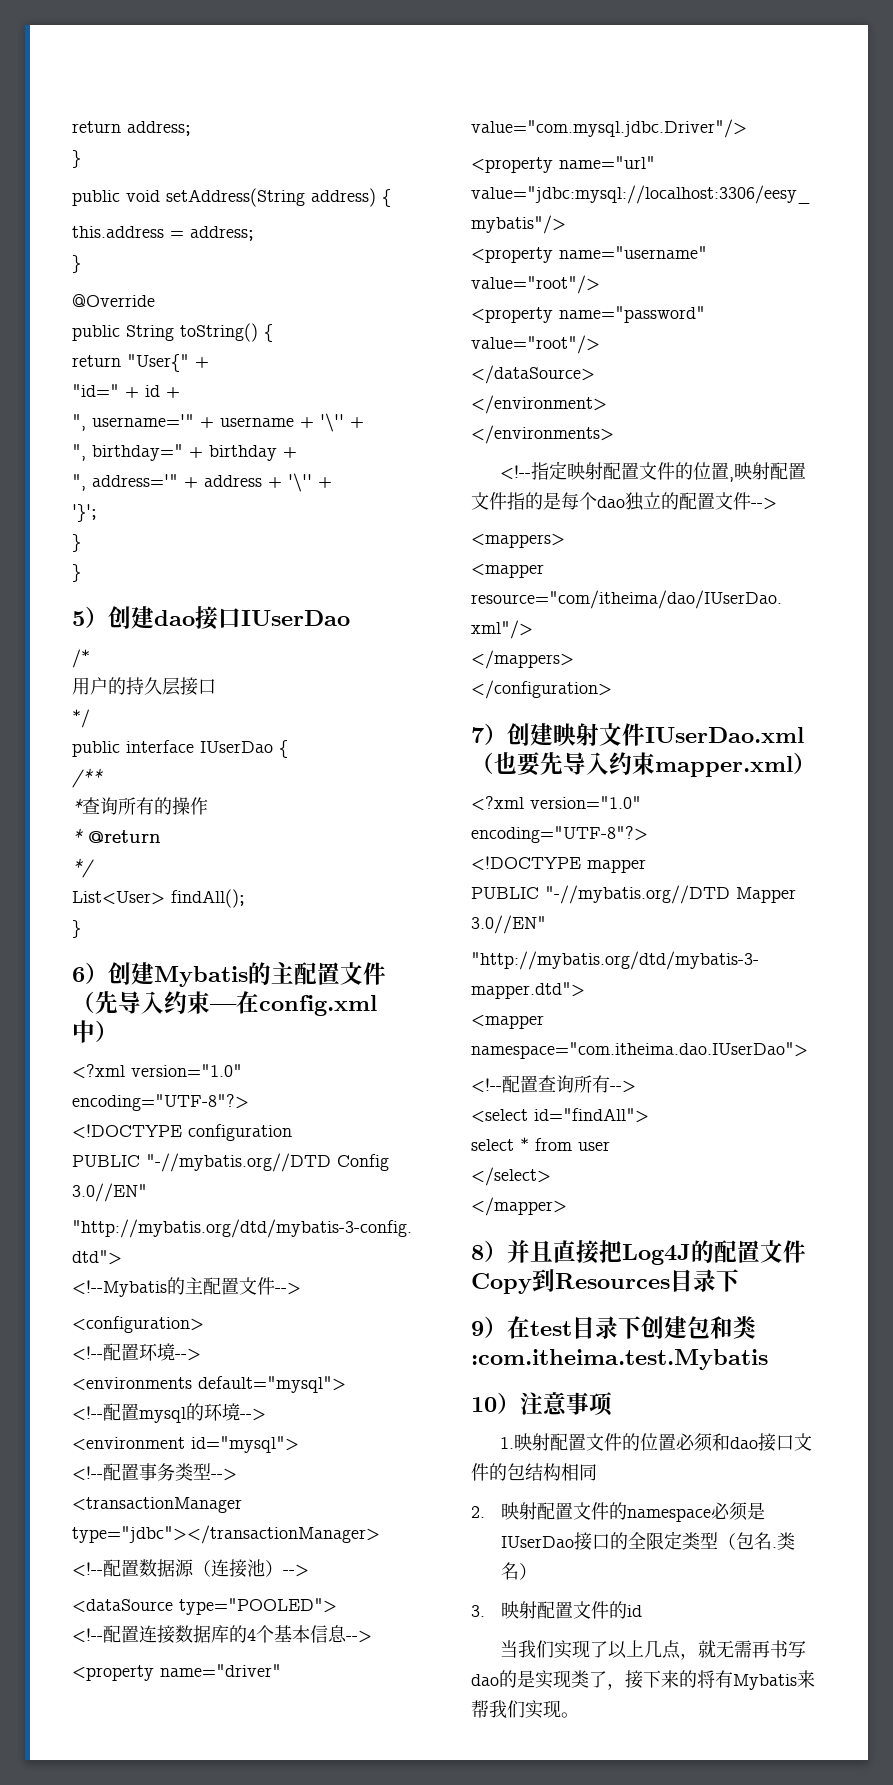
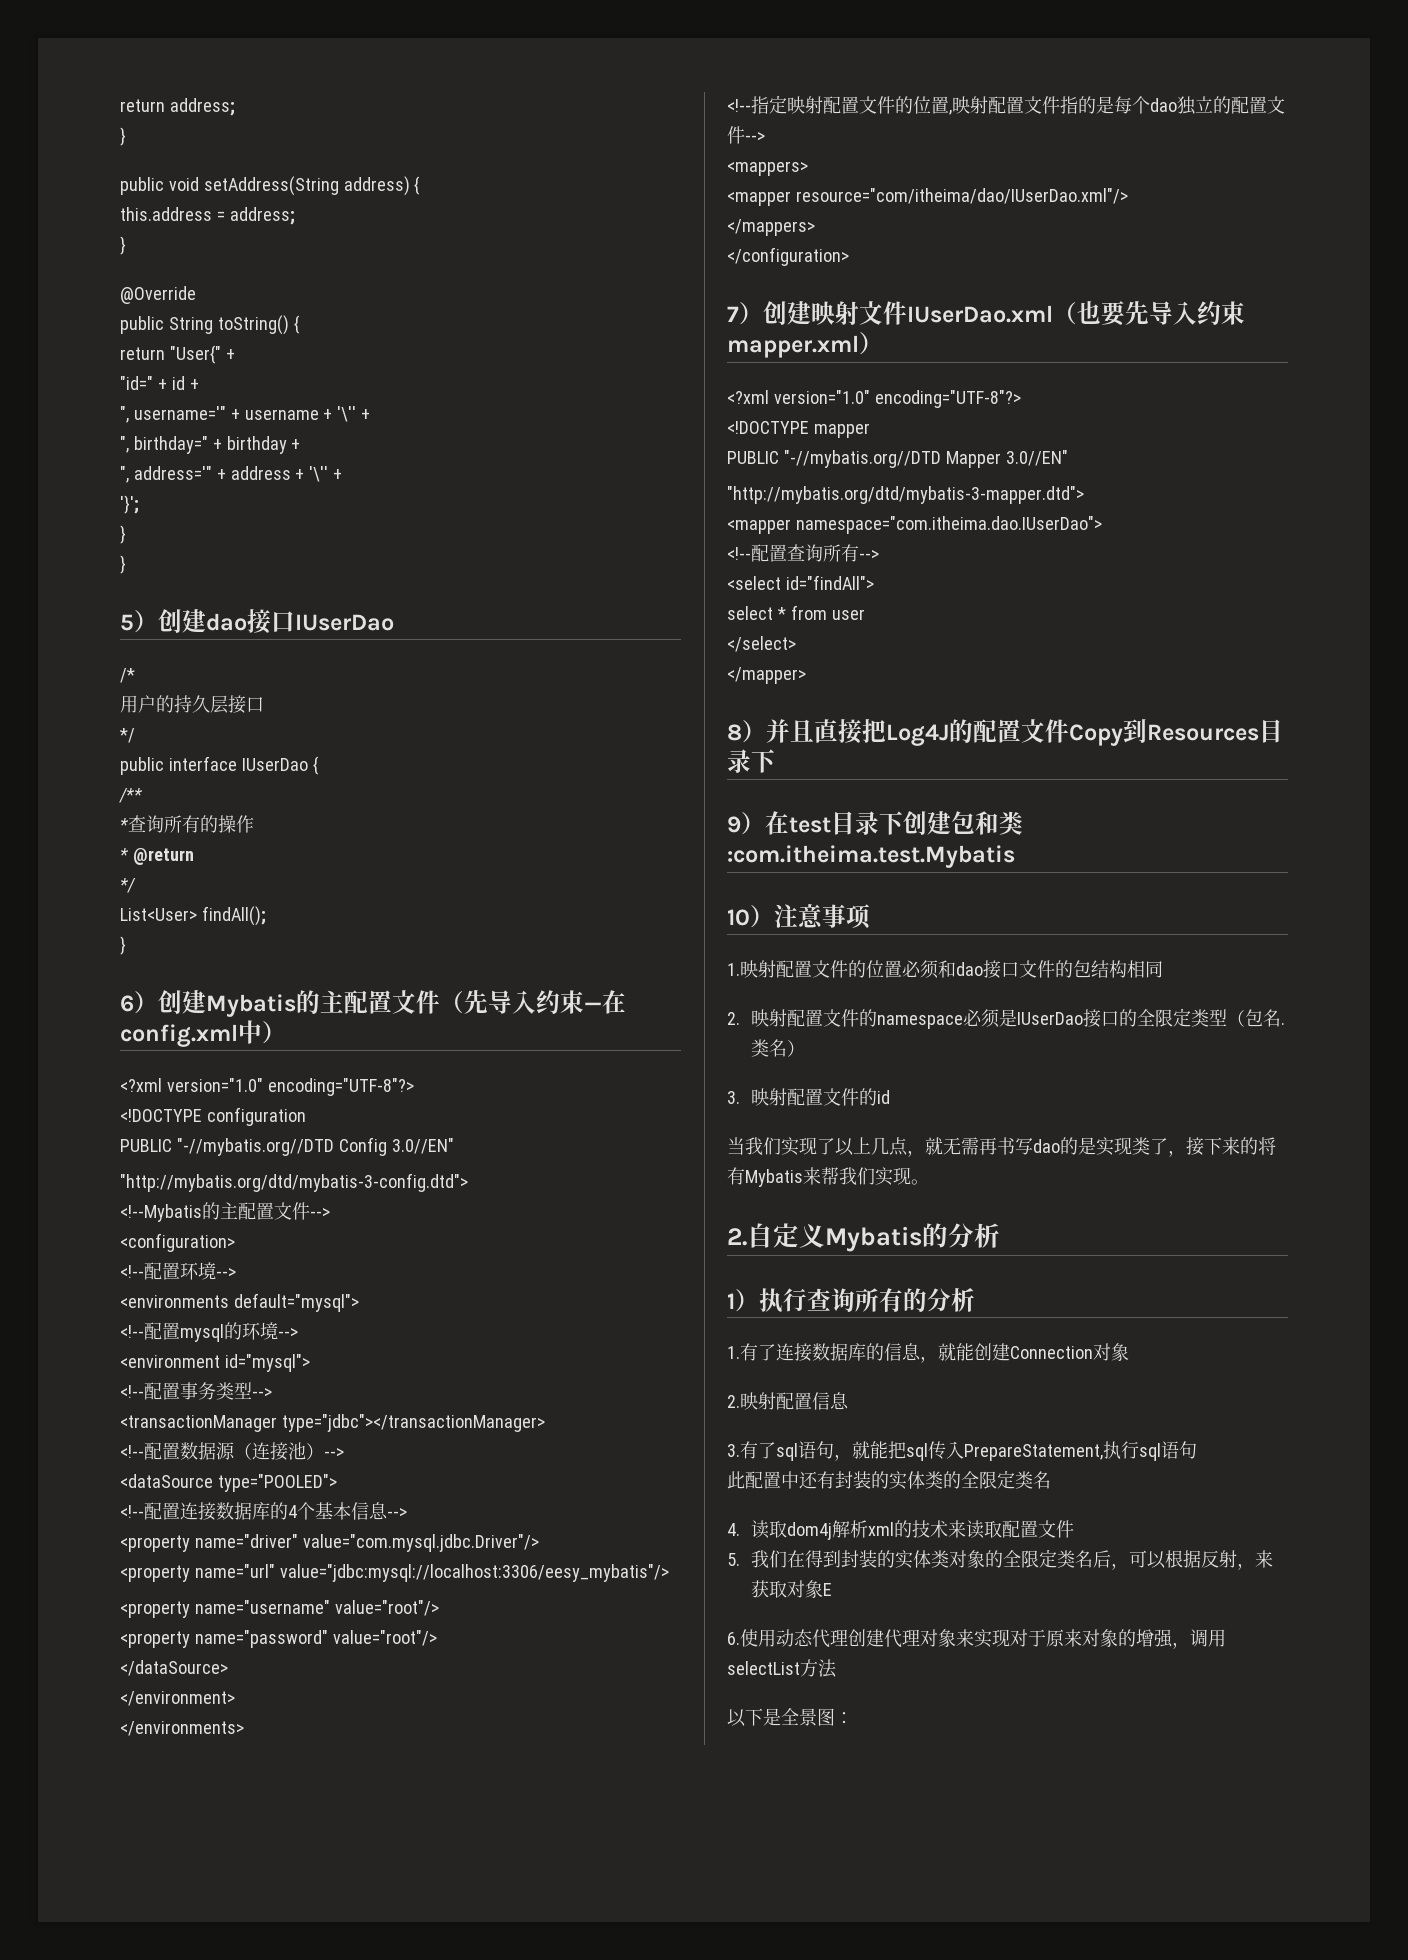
(579, 1715) none -> [727,1223,1000,1252] [727,1287,975,1313] [727,1343,1129,1363] [727,1392,849,1410] [727,1441,1197,1461] [727,1470,1051,1490] [727,1520,1075,1540] [727,1549,1274,1570] [751,1580,833,1598] [727,1629,1226,1649] [727,1659,837,1678] [727,1708,853,1727] // 2.自定义Mybatis的分析 // 1）执行查询所有的分析 // 1.有了连接数据库的信息，就能创建Connection对象 // 2.映射配置信息 // 3.有了sql语句，就能把sql传入PrepareStatement,执行sql语句 // 此配置中还有封装的实体类的全限定类名 // 4.读取dom4j解析xml的技术来读取配置文件 // 5.我们在得到封装的实体类对象的全限定类名后，可以根据反射，来获取对象E // 6.使用动态代理创建代理对象来实现对于原来对象的增强，调用selectList方法 // 以下是全景图：

